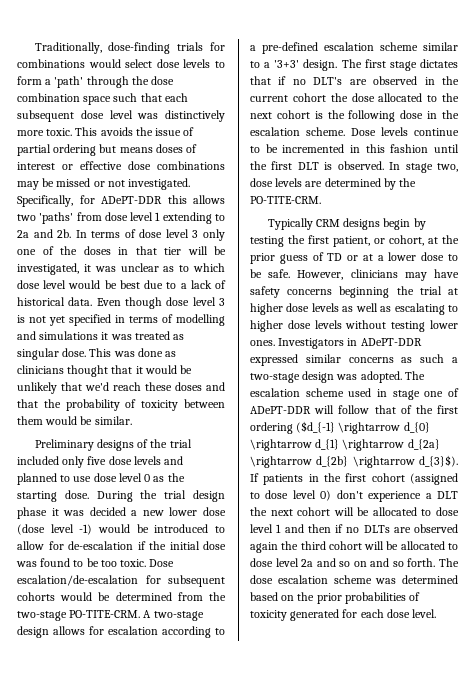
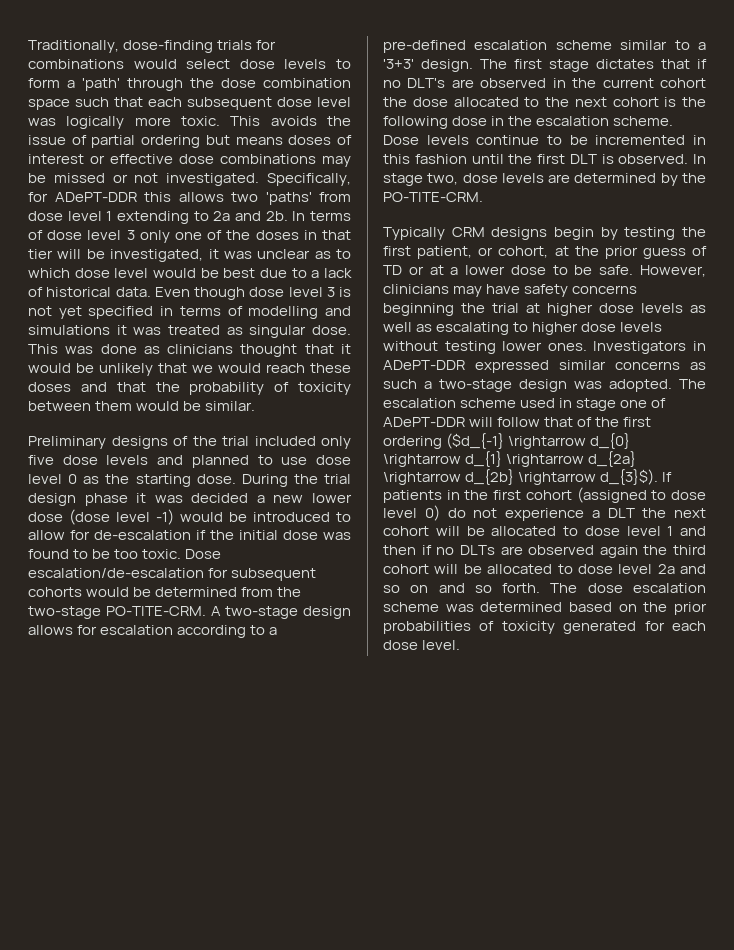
[165,110,225,122] distinctively -> [66,116,125,129] logically
[85,382,109,391] we'd -> [192,363,261,373] we would
[336,490,363,499] don't -> [447,508,498,518] do not

